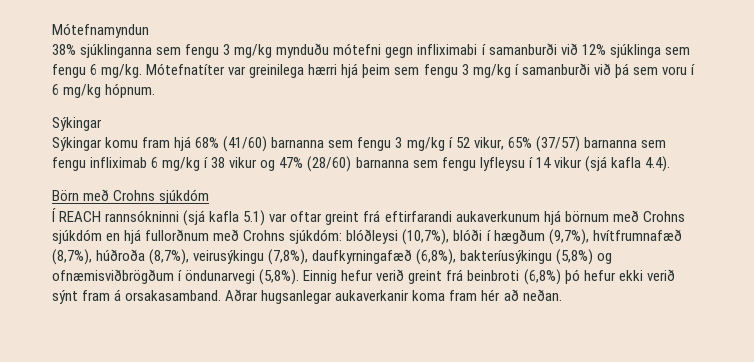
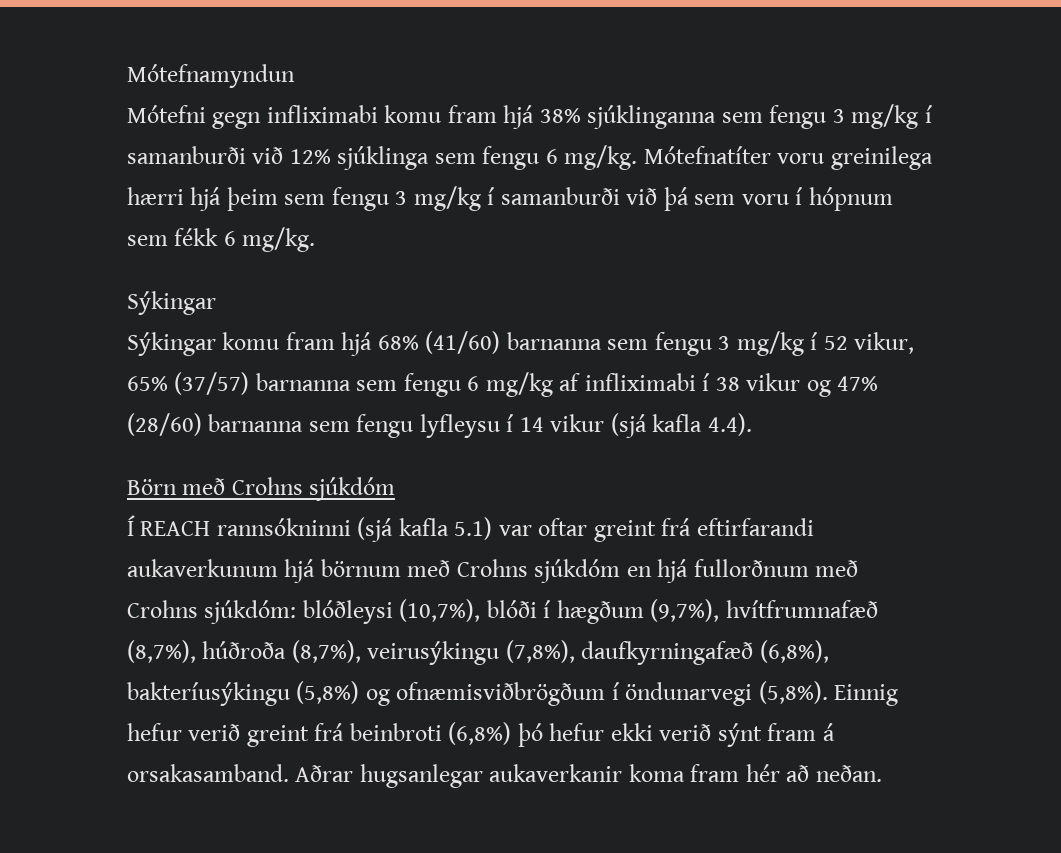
(149, 30) none -> [127,105,535,129] Mótefni gegn infliximabi komu fram hjá
[276,43,478,58] mynduðu mótefni gegn infliximabi -> (919, 116) none
[228,66,247,75] var -> [777,153,825,164] voru
[52,83,156,98] 6 mg/kg hópnum. -> [808,187,893,211] [127,227,316,252] hópnum sem fékk 6 mg/kg.
[90,157,201,171] infliximab 6 mg/kg -> [467,372,696,397] 6 mg/kg af infliximabi

